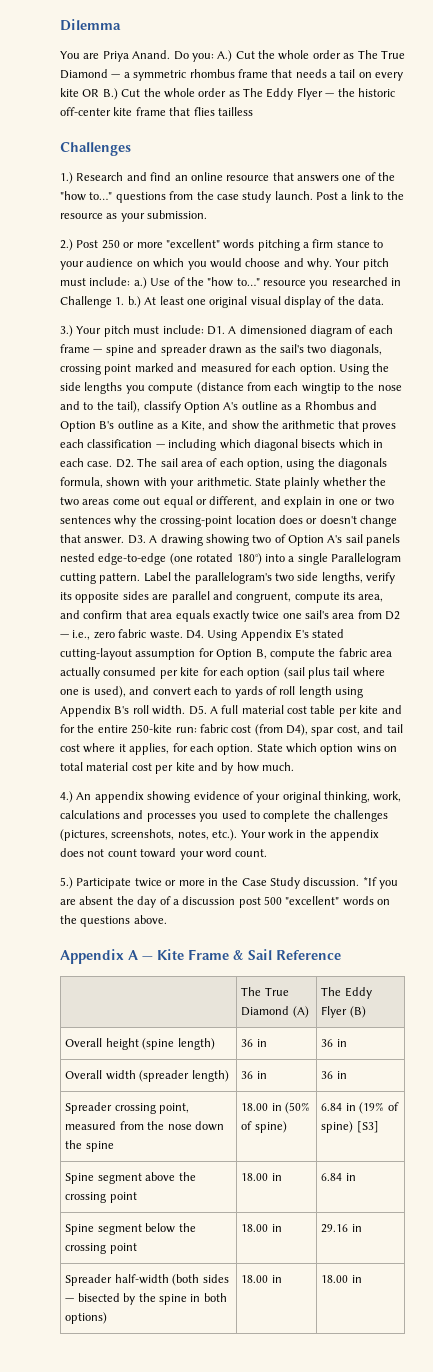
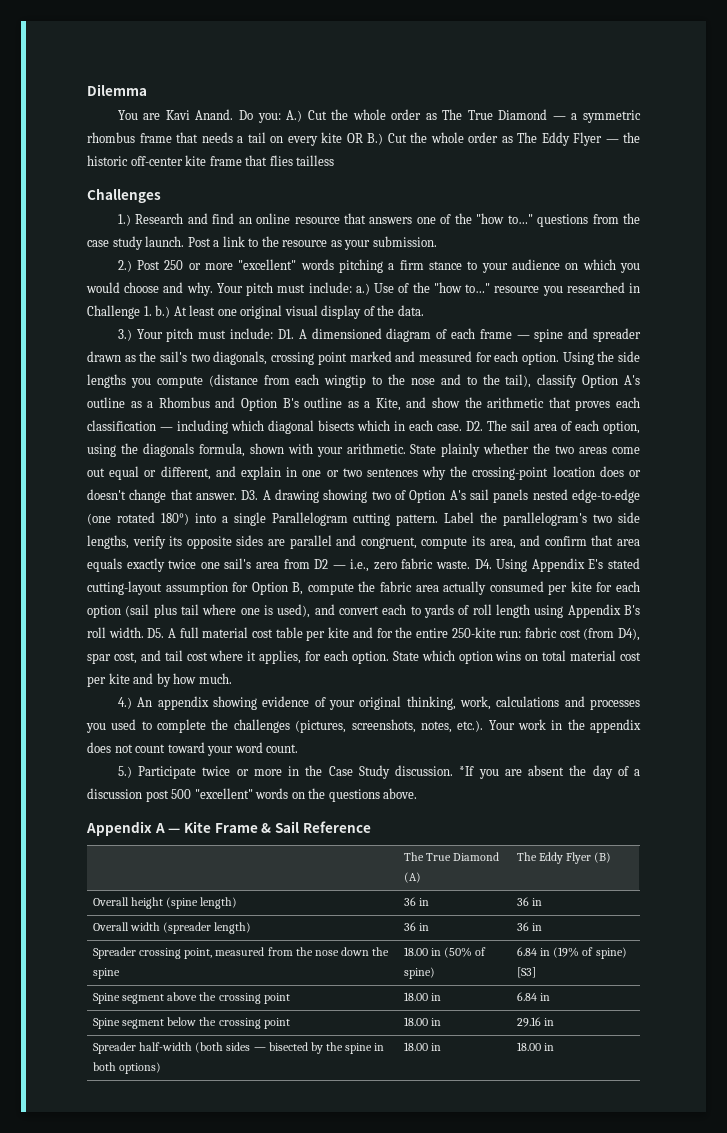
[102,51,129,62] Priya -> [165,110,190,120] Kavi

